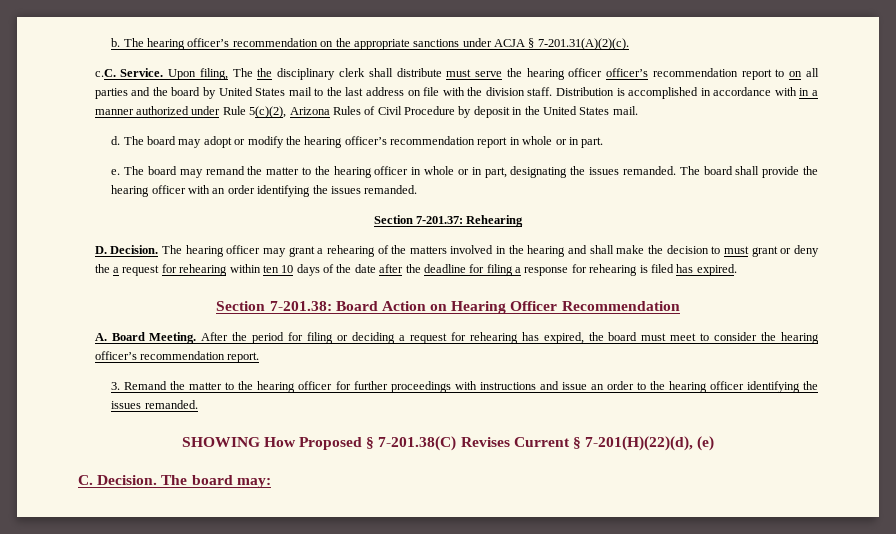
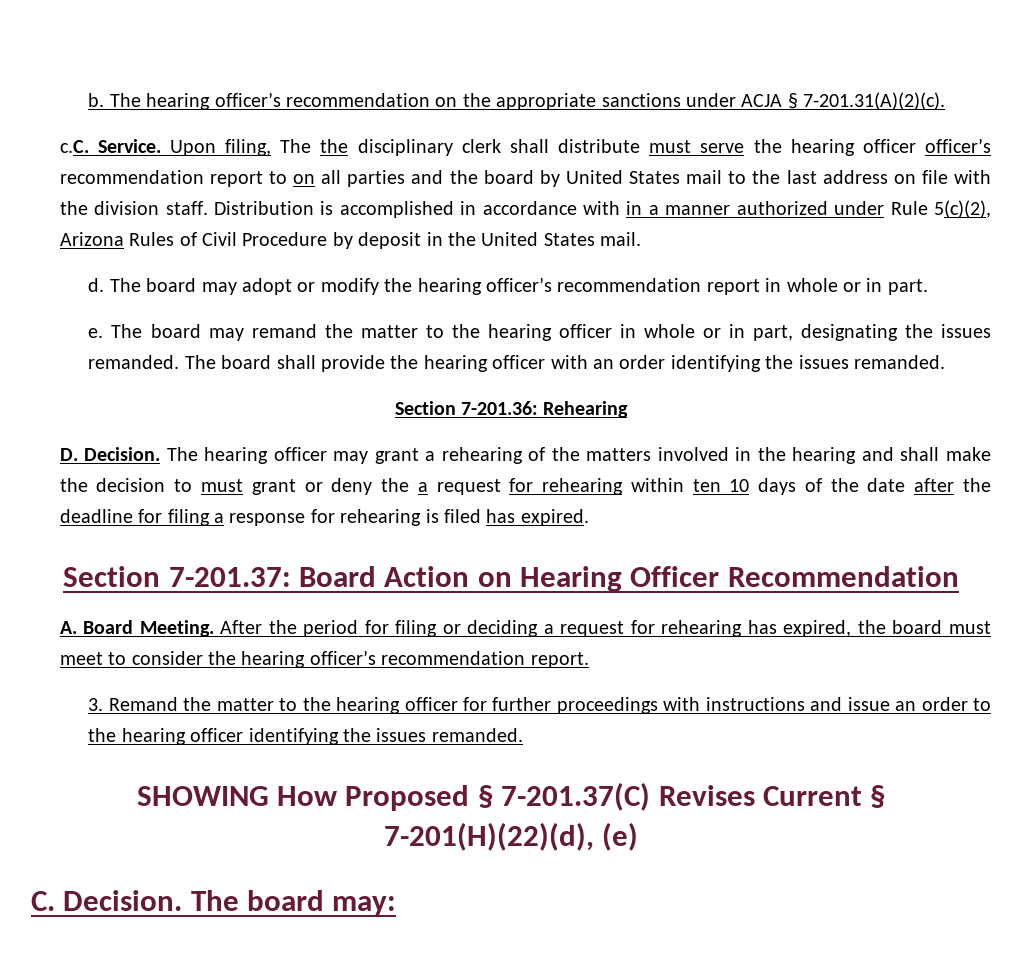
[416,216,463,224] 7-201.37: -> [461,401,538,415] 7-201.36:
[269,301,332,311] 7-201.38: -> [168,567,291,587] 7-201.37:
[378,436,457,451] 7-201.38(C) -> [501,782,651,811] 7-201.37(C)

